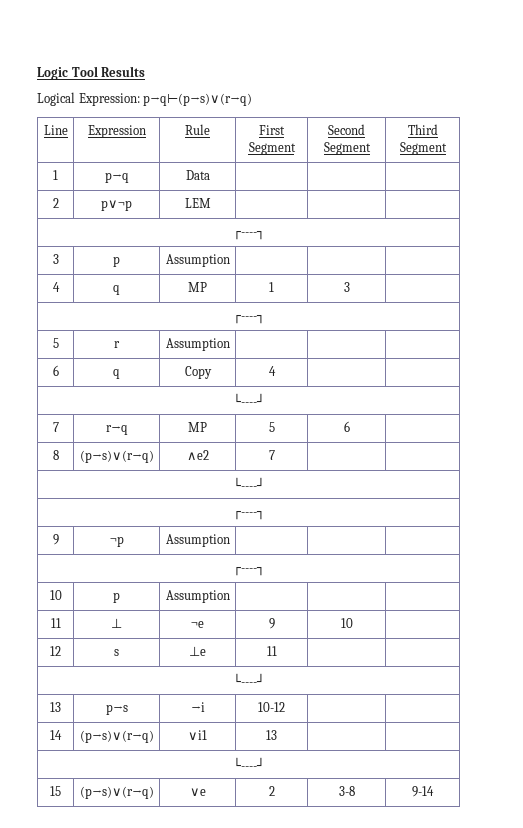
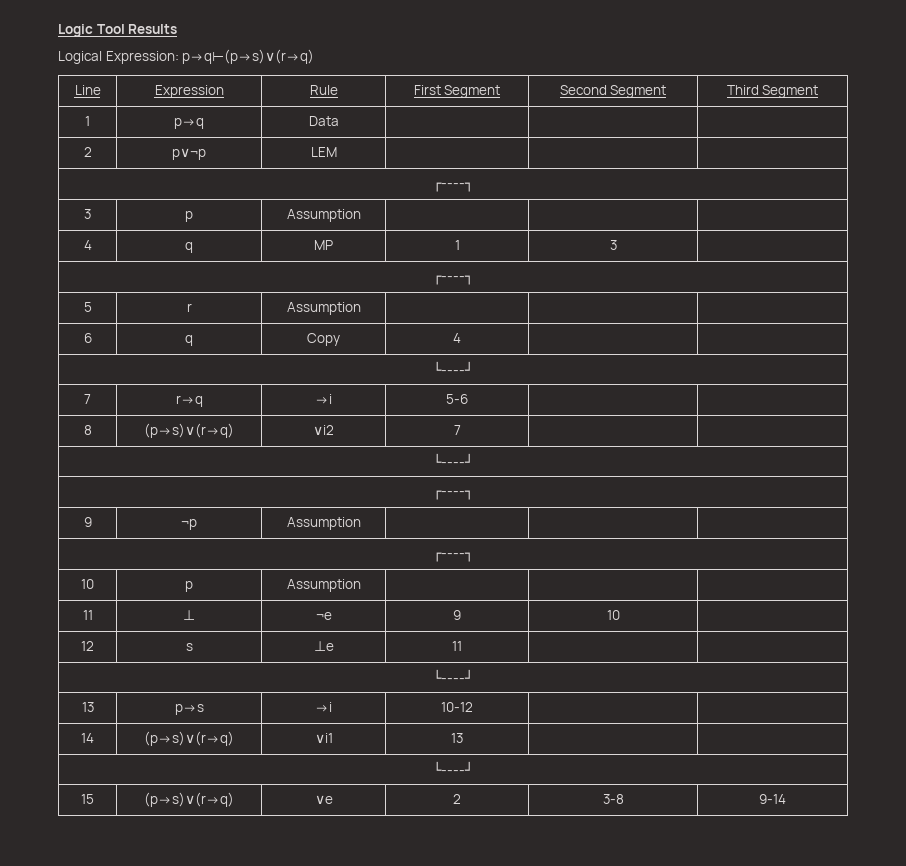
[188,422,207,432] [268,422,275,432] [343,421,350,432] MP | 5 | 6 -> [315,394,332,404] [446,394,468,404] →i | 5-6 |
[186,450,209,460] ∧e2 -> [313,425,334,435] ∨i2

